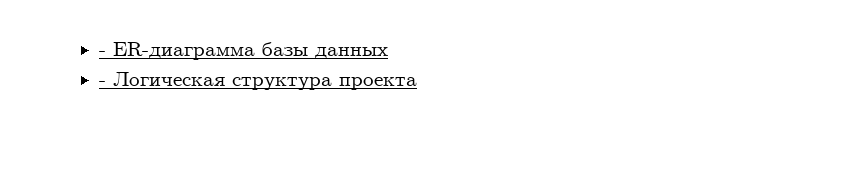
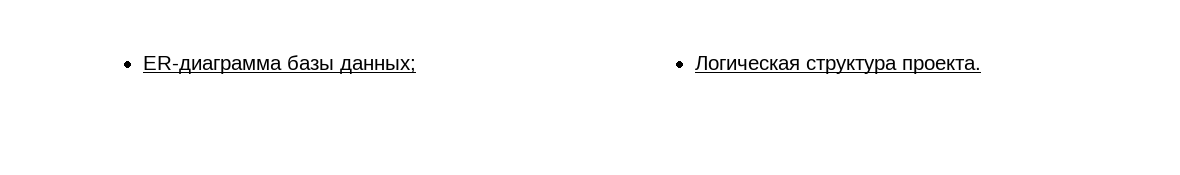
[99,51,107,56] - -> (142, 65) none
[315,47,389,59] [99,81,107,86] данных // - -> [339,59,416,74] данных; //
[339,77,418,90] проекта -> [901,59,981,74] проекта.

